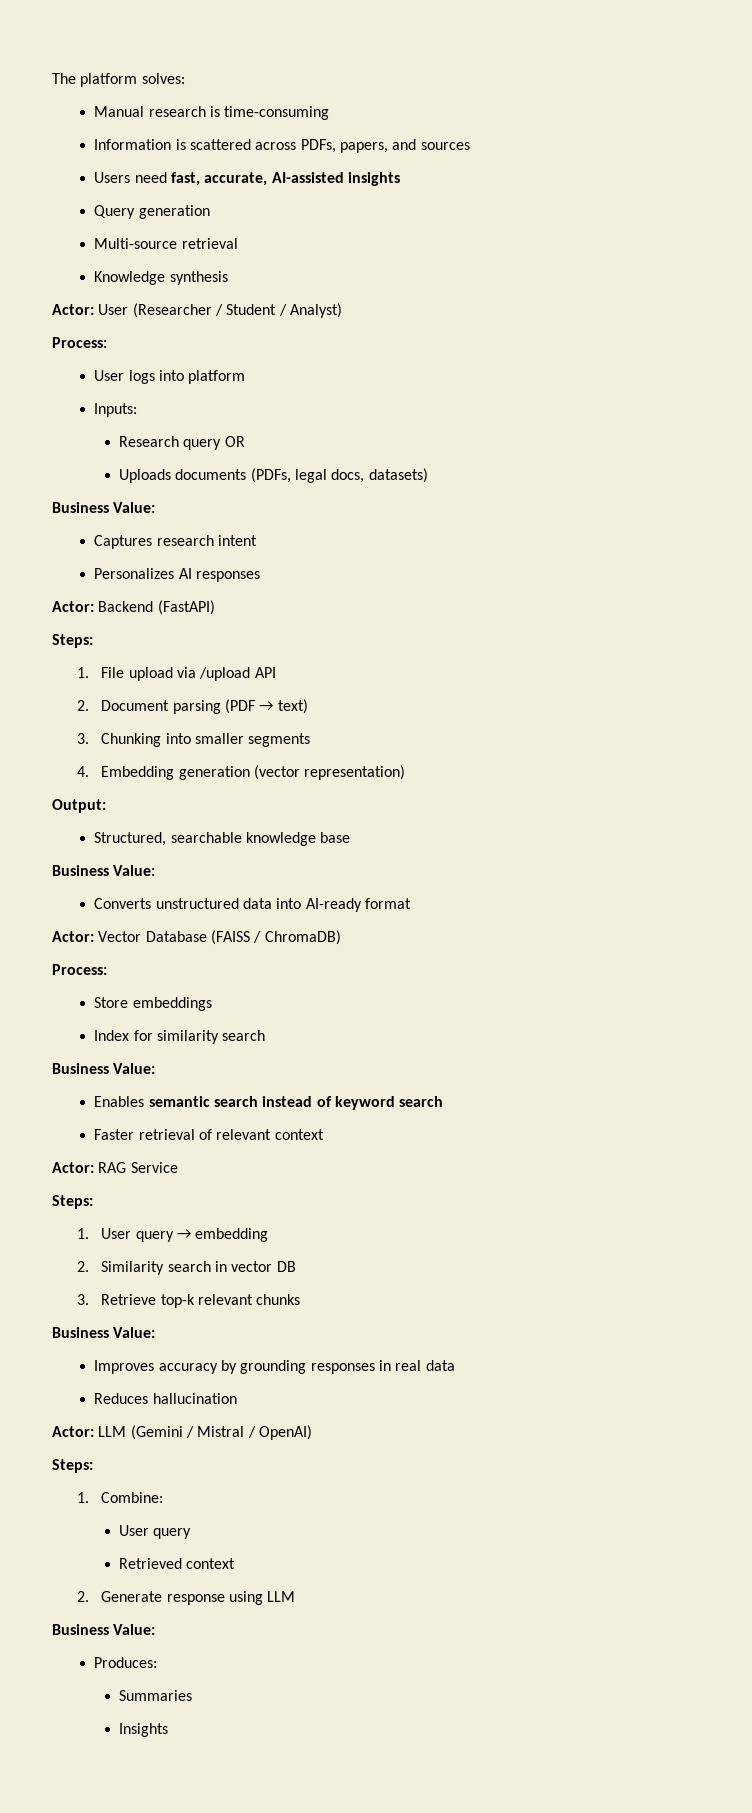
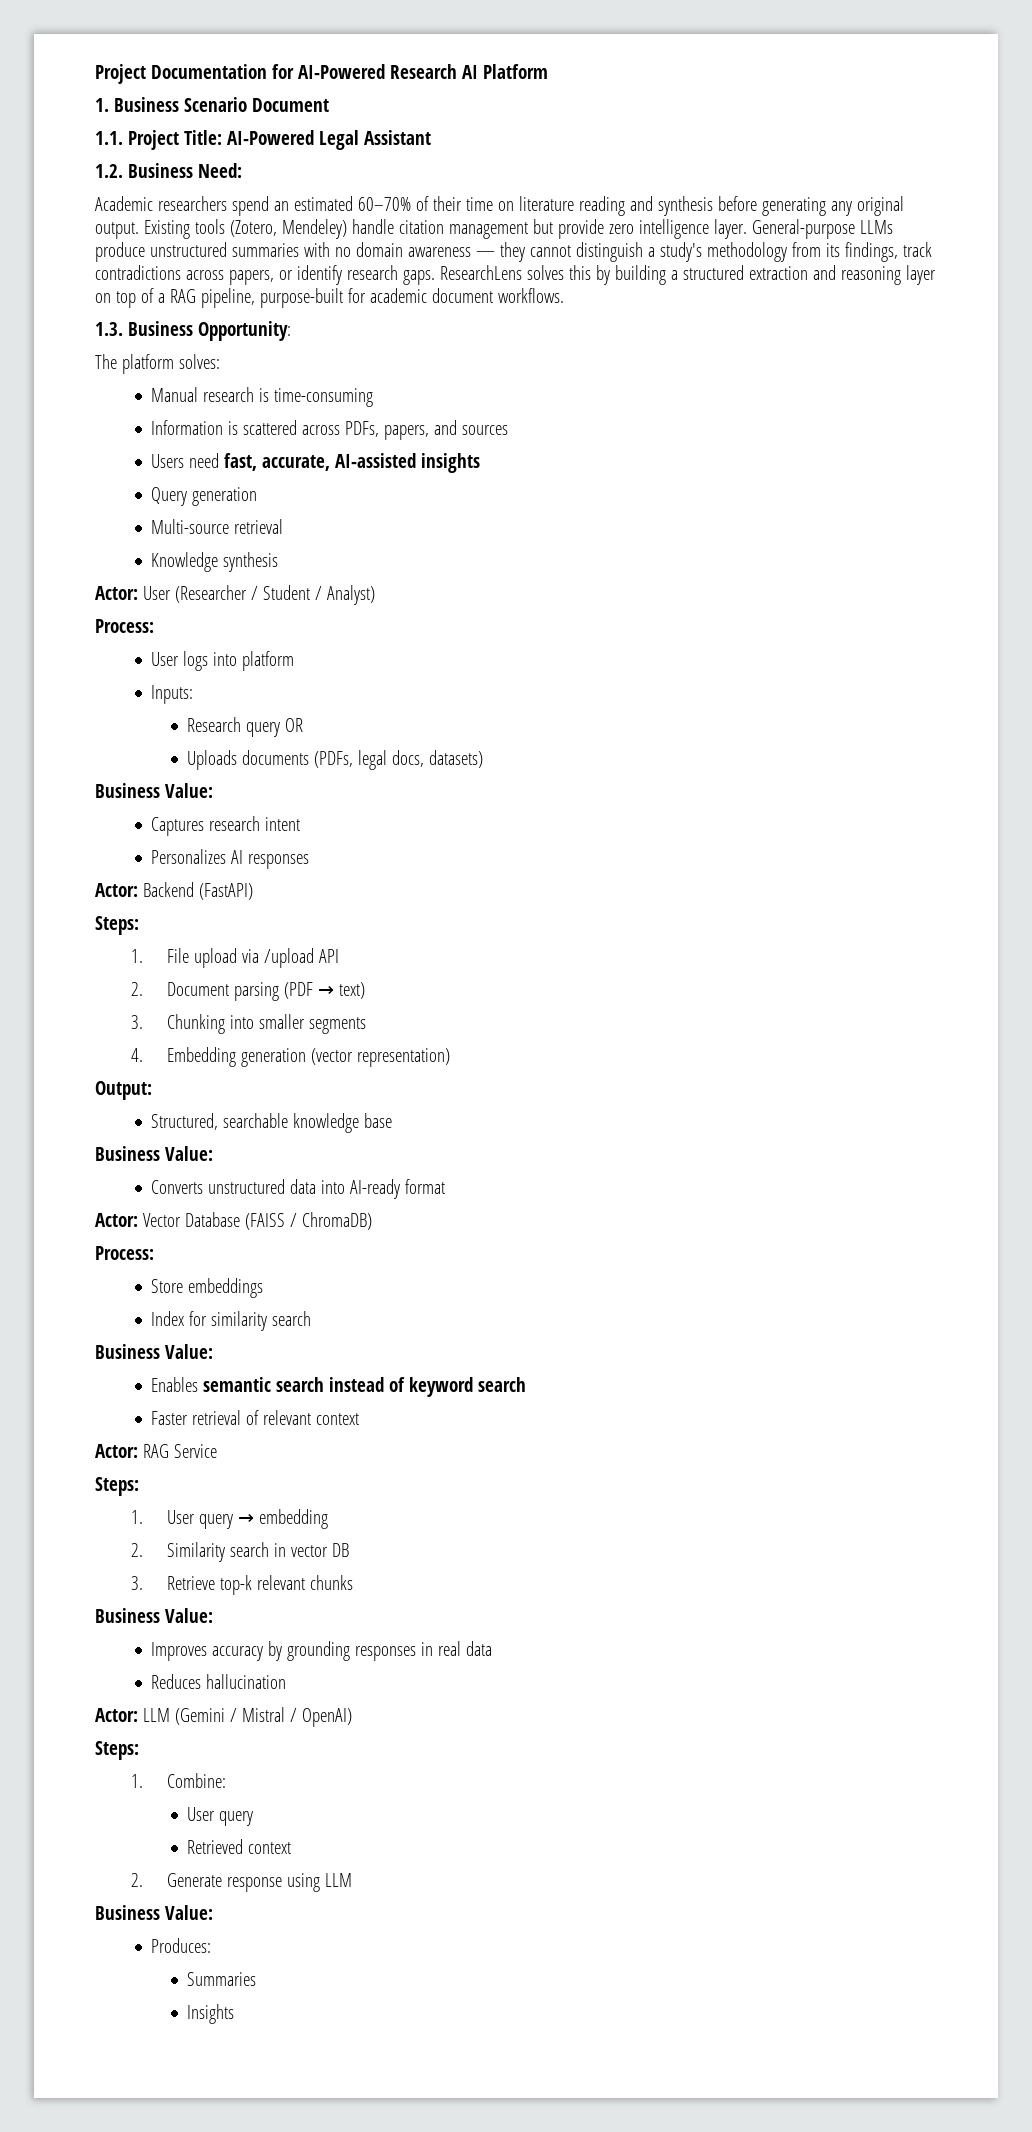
(52, 78) none -> [95,64,548,84] [95,97,329,112] [95,130,431,150] [95,163,242,178] [95,196,904,216] [95,219,893,239] [95,242,932,262] [95,265,936,285] [95,288,564,308] [95,321,291,341] Project Documentation for AI-Powered Research AI Platform // 1. Business Scenario Document // 1.1. Project Title: AI-Powered Legal Assistant // 1.2. Business Need: // Academic researchers spend an estimated 60–70% of their time on literature reading and synthesis before generating any original output. Existing tools (Zotero, Mendeley) handle citation management but provide zero intelligence layer. General-purpose LLMs produce unstructured summaries with no domain awareness — they cannot distinguish a study's methodology from its findings, track contradictions across papers, or identify research gaps. ResearchLens solves this by building a structured extraction and reasoning layer on top of a RAG pipeline, purpose-built for academic document workflows. // 1.3. Business Opportunity: //

